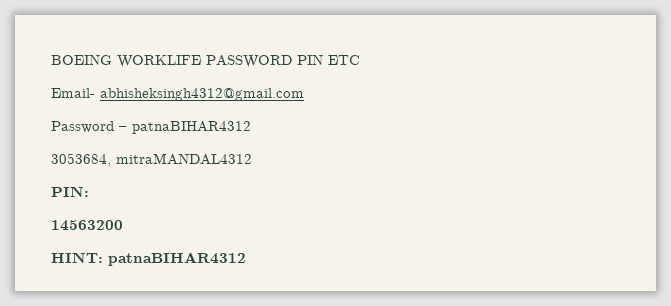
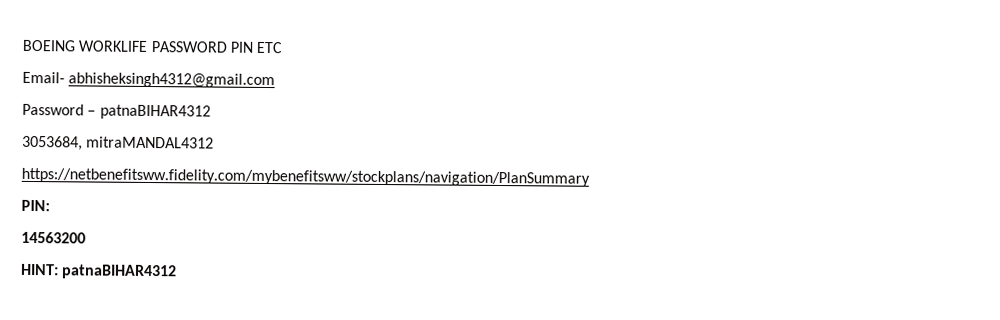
(252, 159) none -> [21,167,590,187] // https://netbenefitsww.fidelity.com/mybenefitsww/stockplans/navigation/PlanSummary

